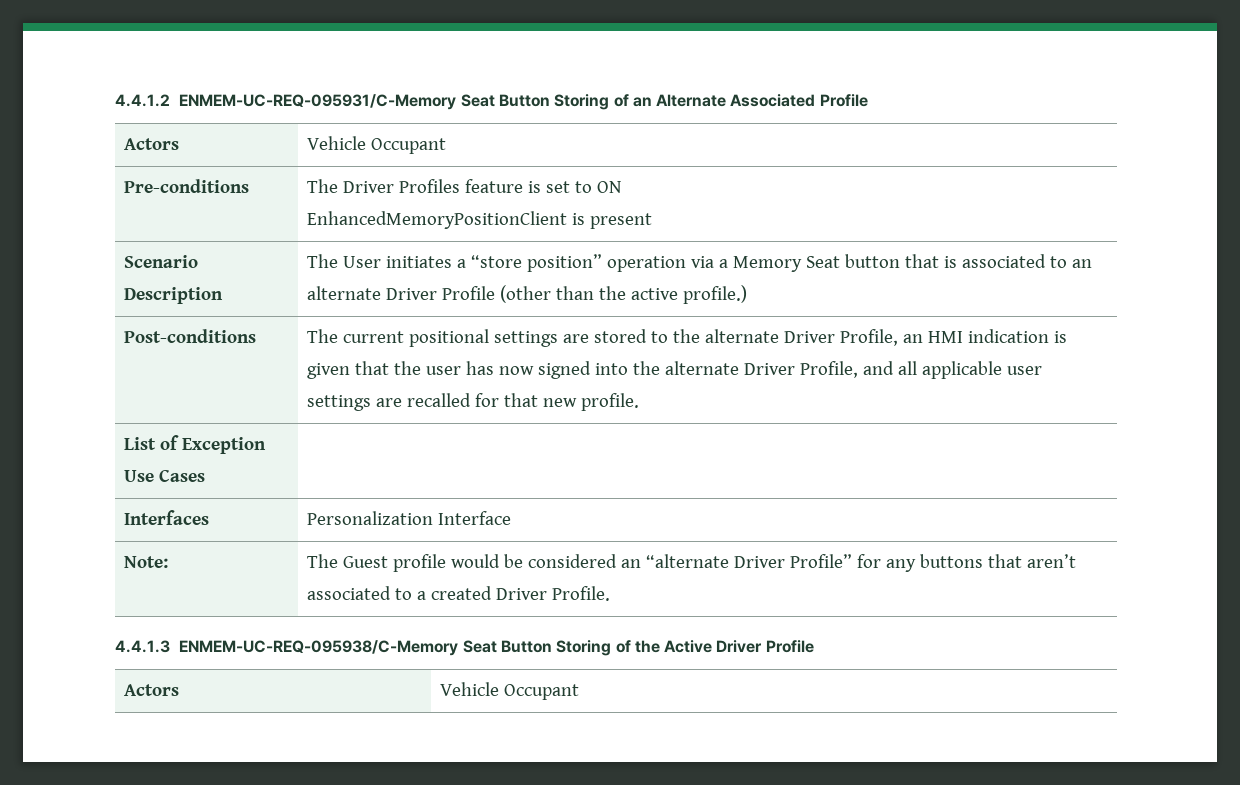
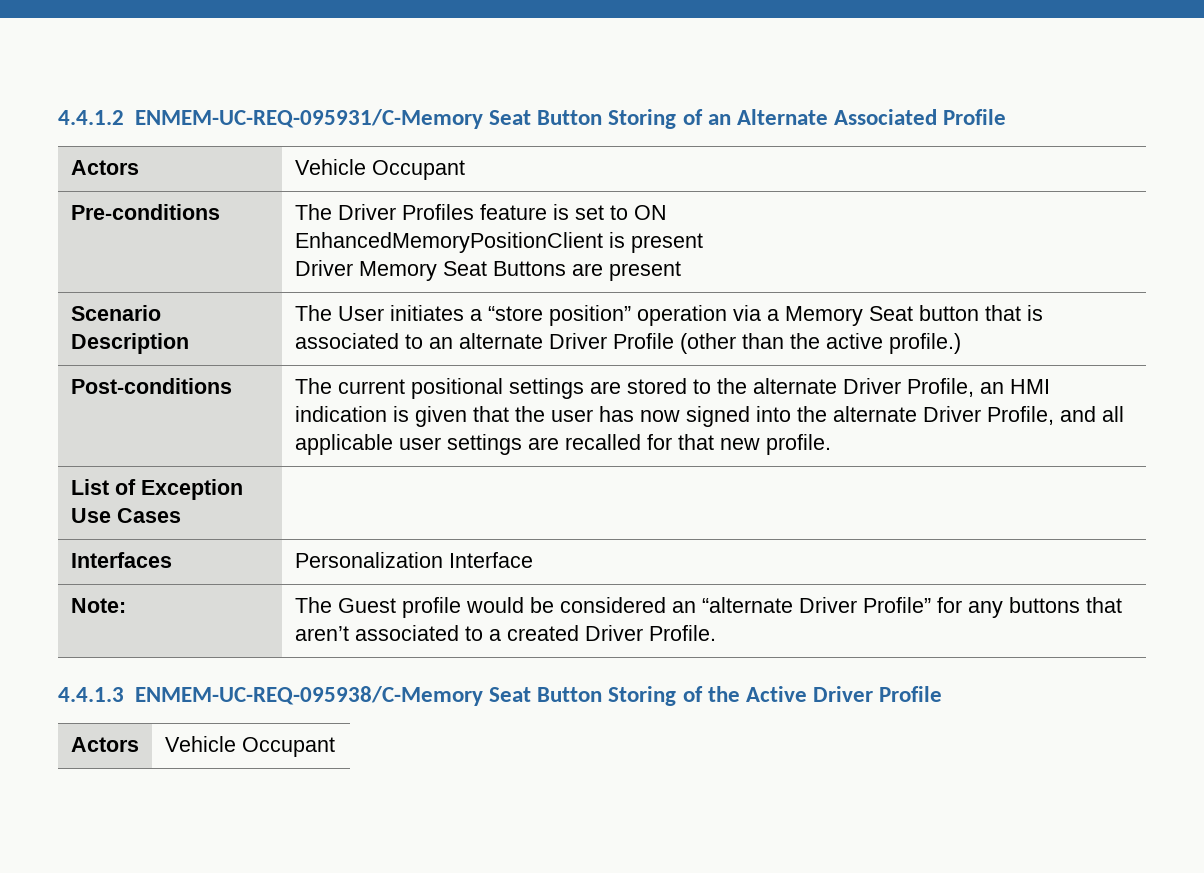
(652, 221) none -> [294,260,681,281] // Driver Memory Seat Buttons are present

